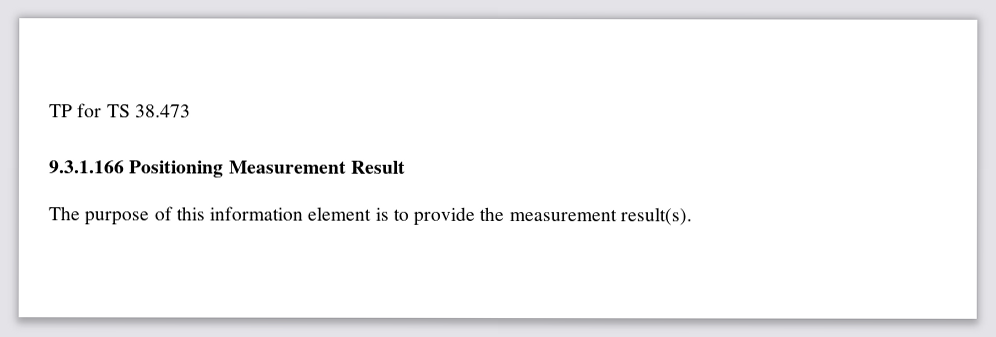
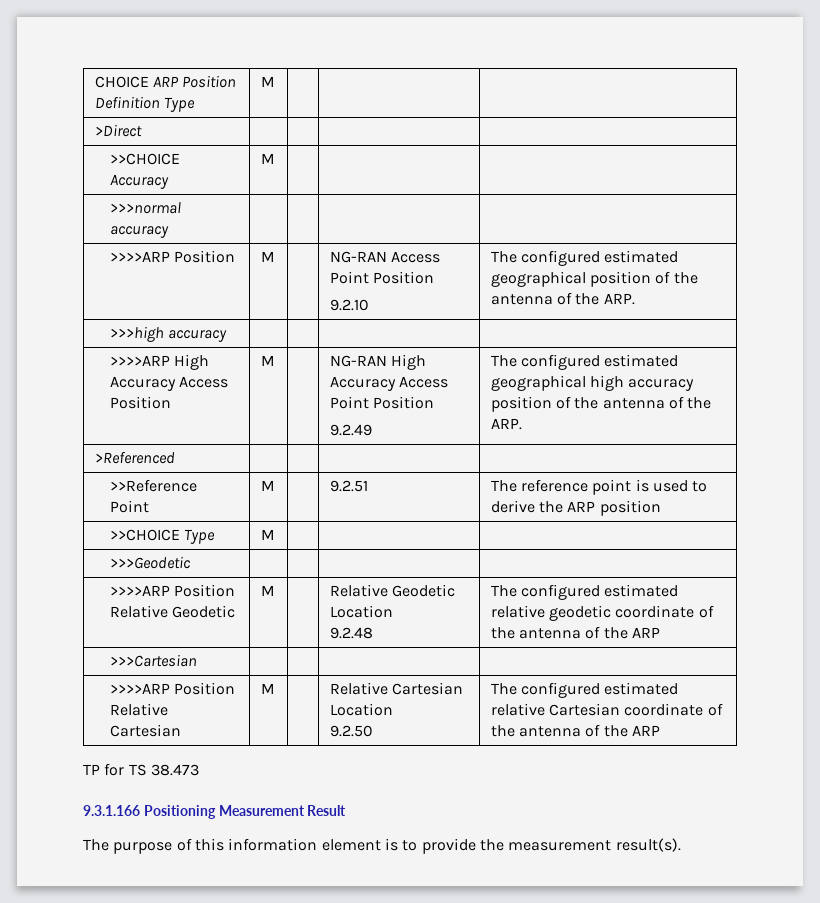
(49, 111) none -> [94,75,237,88] [94,96,196,112] [260,76,275,87] [94,124,142,137] [109,153,180,165] [109,174,169,189] [260,153,275,164] [109,202,181,214] [109,226,169,238] [109,250,236,263] [260,251,275,262] [329,251,441,263] [329,271,435,284] [329,299,369,311] [490,250,679,266] [490,271,698,287] [490,292,635,305] [109,326,228,342] [109,354,210,370] [109,376,229,391] [109,396,171,409] [260,355,275,366] [329,354,427,370] [329,376,449,391] [329,396,435,409] [329,424,372,436] [490,354,679,370] [490,375,695,391] [490,396,712,412] [490,418,522,430] [94,451,175,464] [109,479,197,492] [109,500,149,513] [260,480,275,491] [329,480,368,492] [490,479,708,495] [490,500,661,516] [109,529,216,544] [260,529,275,540] [109,556,191,569] [109,584,236,597] [109,605,236,618] [260,585,275,596] [329,584,456,597] [329,605,393,618] [329,627,373,639] [490,584,679,600] [490,605,714,621] [490,626,660,639] [109,654,197,667] [109,682,236,695] [109,703,168,716] [109,724,181,737] [260,683,275,694] [329,682,464,695] [329,703,393,716] [329,725,373,737] [490,682,679,698] [490,703,723,716] [490,724,660,737] CHOICE ARP Position Definition Type | M | | | // >Direct | | | | // >>CHOICE Accuracy | M | | | // >>>normal accuracy | | | | // >>>>ARP Position | M | | NG-RAN Access Point Position // 9.2.10 | The configured estimated geographical position of the antenna of the ARP. // >>>high accuracy | | | | // >>>>ARP High Accuracy Access Position | M | | NG-RAN High Accuracy Access Point Position // 9.2.49 | The configured estimated geographical high accuracy position of the antenna of the ARP. // >Referenced | | | | // >>Reference Point | M | | 9.2.51 | The reference point is used to derive the ARP position // >>CHOICE Type | M | | | // >>>Geodetic | | | | // >>>>ARP Position Relative Geodetic | M | | Relative Geodetic Location // 9.2.48 | The configured estimated relative geodetic coordinate of the antenna of the ARP // >>>Cartesian | | | | // >>>>ARP Position Relative Cartesian | M | | Relative Cartesian Location // 9.2.50 | The configured estimated relative Cartesian coordinate of the antenna of the ARP //

